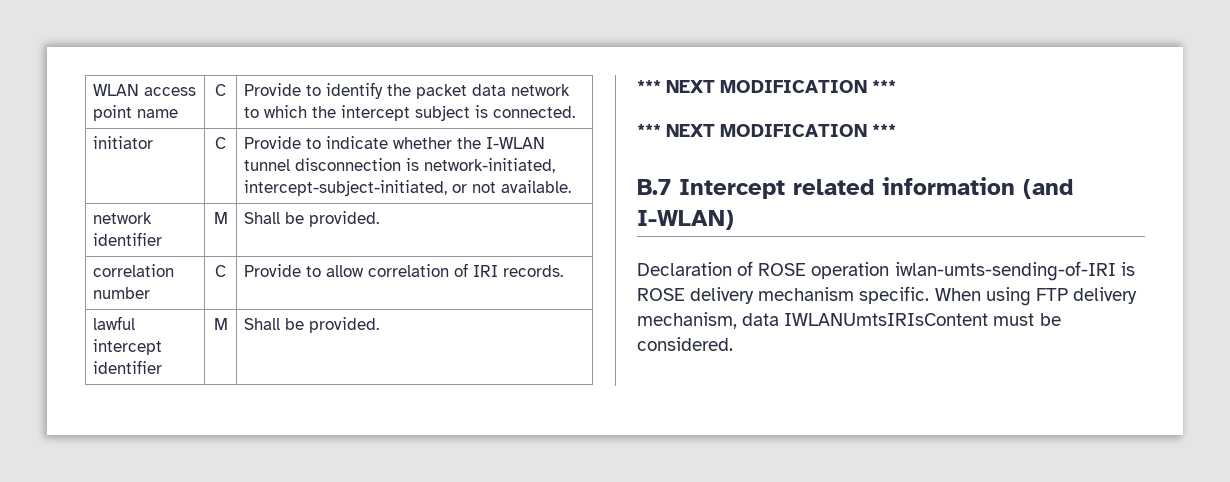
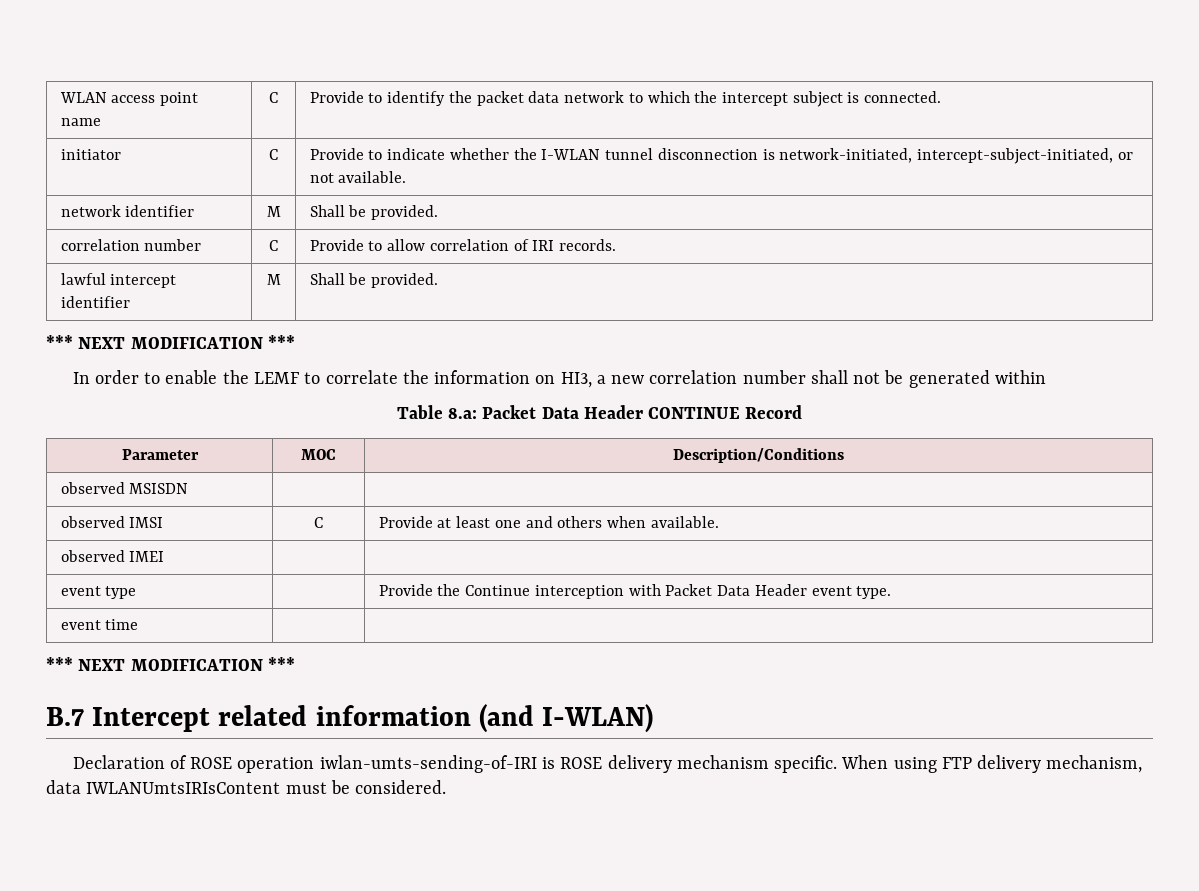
(897, 86) none -> [72,370,1046,388] [396,405,803,419] [121,449,199,460] [301,449,336,460] [673,448,844,463] [60,482,189,494] [60,516,164,528] [314,517,323,528] [378,516,719,528] [60,550,165,562] [60,586,137,599] [378,584,892,599] [60,619,139,630] // In order to enable the LEMF to correlate the information on HI3, a new correlation number shall not be generated within // Table 8.a: Packet Data Header CONTINUE Record // Parameter | MOC | Description/Conditions // observed MSISDN | | // observed IMSI | C | Provide at least one and others when available. // observed IMEI | | // event type | | Provide the Continue interception with Packet Data Header event type. // event time | |

